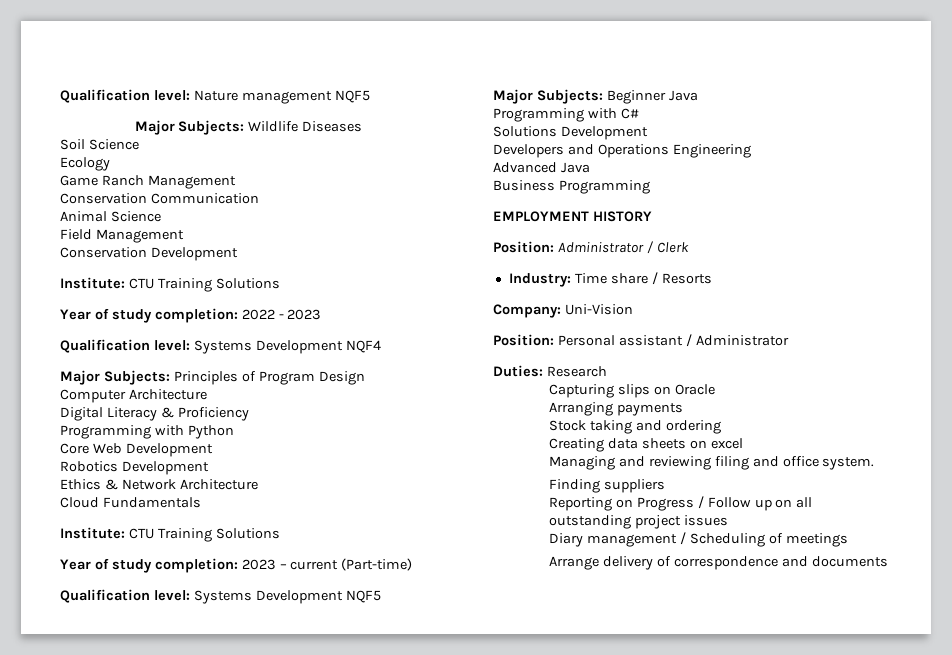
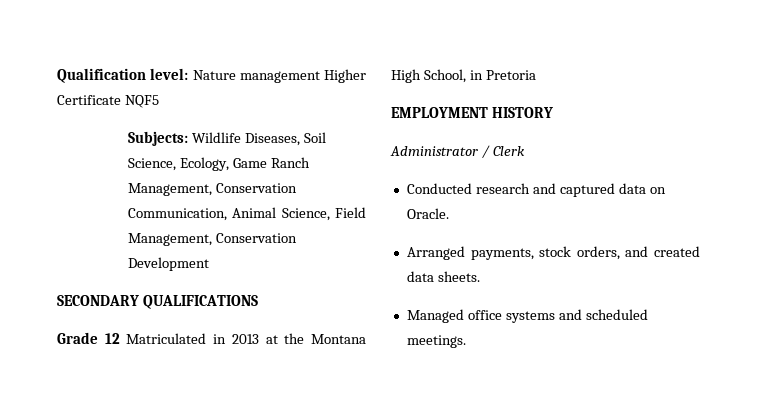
[334,90,370,103] [134,120,175,135] NQF5 // Major -> [324,69,366,83] [57,95,159,108] Higher Certificate NQF5 //
[302,121,363,132] [60,139,139,150] [60,157,110,171] [60,175,236,189] [60,193,259,204] [60,211,161,222] [60,229,184,243] [60,247,238,261] [60,277,280,292] [60,308,322,323] [60,339,381,354] [60,370,365,385] [60,389,207,403] [60,407,249,421] [60,425,234,439] [60,443,213,457] [60,461,209,475] [60,479,258,490] [60,497,201,508] [60,527,280,542] [60,558,413,573] [60,589,381,604] [493,89,698,104] [493,108,639,122] [493,126,648,140] [493,144,751,158] [493,162,590,173] [493,180,650,194] Diseases // Soil Science // Ecology // Game Ranch Management // Conservation Communication // Animal Science // Field Management // Conservation Development // Institute: CTU Training Solutions // Year of study completion: 2022 - 2023 // Qualification level: Systems Development NQF4 // Major Subjects: Principles of Program Design // Computer Architecture // Digital Literacy & Proficiency // Programming with Python // Core Web Development // Robotics Development // Ethics & Network Architecture // Cloud Fundamentals // Institute: CTU Training Solutions // Year of study completion: 2023 – current (Part-time) // Qualification level: Systems Development NQF5 // Major Subjects: Beginner Java // Programming with C# // Solutions Development // Developers and Operations Engineering // Advanced Java // Business Programming -> [244,132,326,146] [127,157,310,171] [127,183,297,196] [127,207,366,221] [127,233,297,246] [127,257,209,271] [57,295,258,309] [57,332,367,344] [391,69,536,83] Diseases, Soil Science, Ecology, Game Ranch Management, Conservation Communication, Animal Science, Field Management, Conservation Development // SECONDARY QUALIFICATIONS // Grade 12 Matriculated in 2013 at the Montana High School, in Pretoria
[493,241,554,253] Position: -> (553, 112) none
[508,272,712,287] [493,304,633,318] [493,334,789,347] [493,365,607,377] [548,384,715,398] [548,402,683,416] [548,420,721,434] [548,438,743,452] [548,456,875,470] [548,479,665,493] [548,496,813,511] [548,515,728,529] [548,532,848,547] [548,556,888,570] Industry: Time share / Resorts // Company: Uni-Vision // Position: Personal assistant / Administrator // Duties: Research // Capturing slips on Oracle // Arranging payments // Stock taking and ordering // Creating data sheets on excel // Managing and reviewing filing and office system. // Finding suppliers // Reporting on Progress / Follow up on all outstanding project issues // Diary management / Scheduling of meetings // Arrange delivery of correspondence and documents -> [406,183,666,197] [406,208,449,219] [406,246,700,260] [406,271,480,282] [406,309,648,323] [406,335,466,348] Conducted research and captured data on Oracle. // Arranged payments, stock orders, and created data sheets. // Managed office systems and scheduled meetings.

